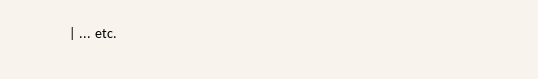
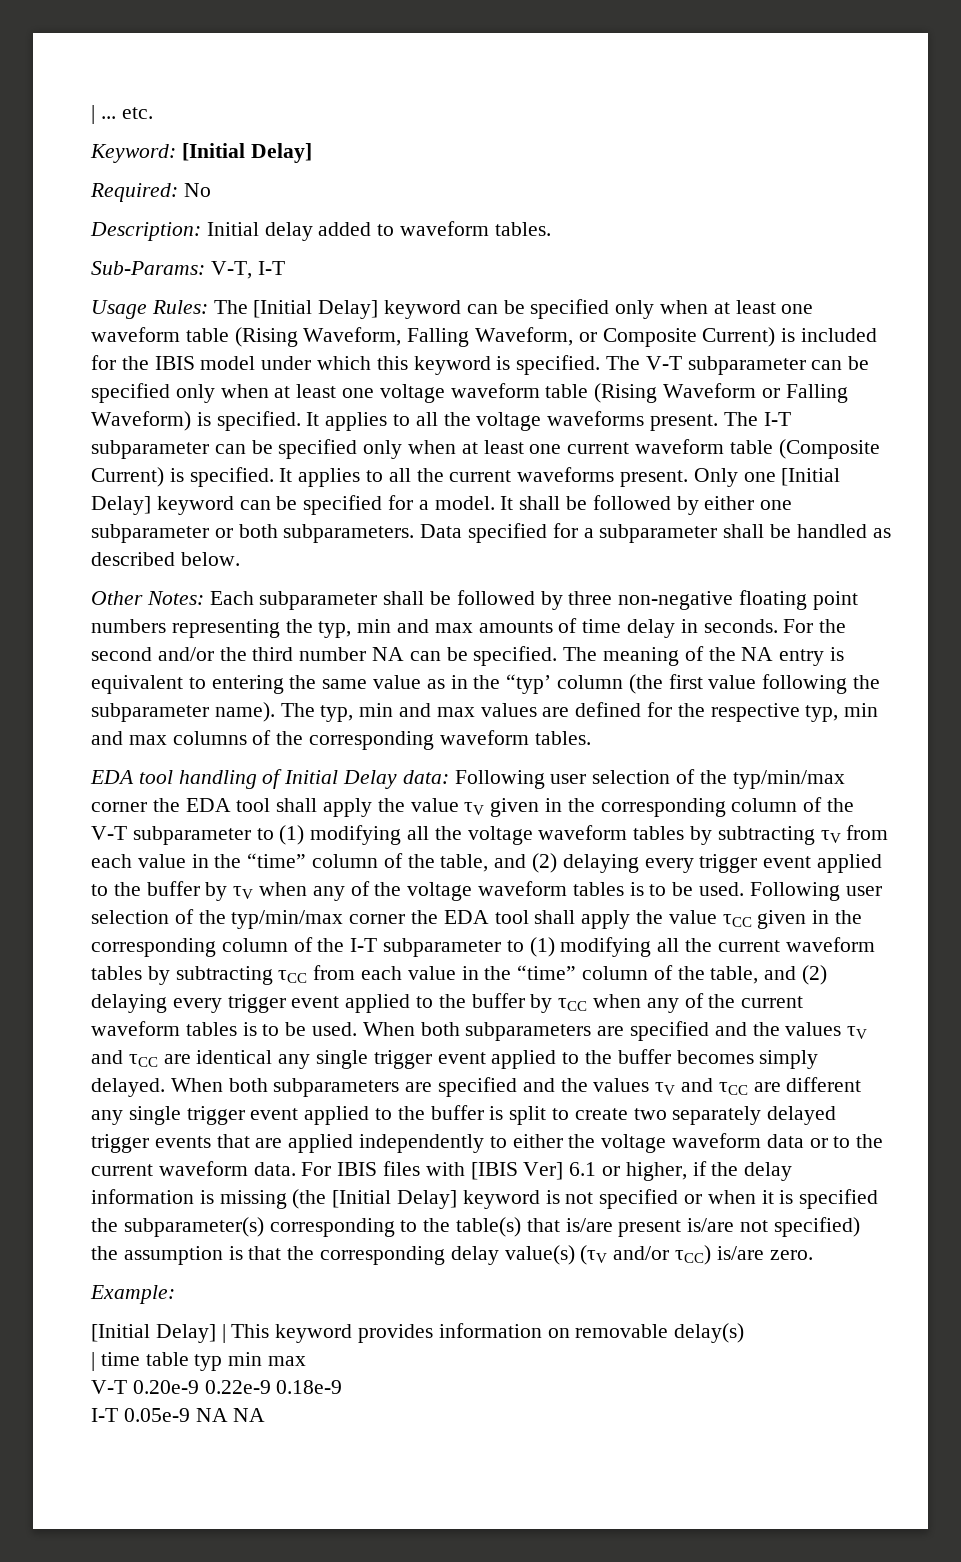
(117, 33) none -> [90,143,312,163] [90,183,211,202] [90,221,551,241] [91,261,285,279] [91,299,814,319] [91,327,878,347] [91,355,870,375] [91,383,848,403] [91,411,791,431] [91,439,880,459] [91,467,841,487] [91,495,793,515] [91,523,891,543] [91,552,240,566] [91,590,858,610] [91,618,847,638] [91,646,845,666] [91,674,881,694] [91,702,879,722] [91,730,591,750] [90,769,845,789] [91,797,855,817] [91,825,889,845] [91,853,883,873] [91,881,882,901] [91,909,863,929] [91,937,875,957] [91,965,828,985] [91,993,804,1013] [91,1021,868,1041] [91,1049,819,1069] [91,1077,862,1097] [91,1105,837,1125] [91,1133,884,1153] [91,1161,793,1181] [91,1189,879,1209] [91,1217,860,1237] [91,1245,813,1265] [90,1285,175,1304] [91,1323,745,1343] [91,1352,307,1371] [91,1380,343,1394] [91,1408,266,1422] // Keyword: [Initial Delay] // Required: No // Description: Initial delay added to waveform tables. // Sub-Params: V-T, I-T // Usage Rules: The [Initial Delay] keyword can be specified only when at least one waveform table (Rising Waveform, Falling Waveform, or Composite Current) is included for the IBIS model under which this keyword is specified. The V-T subparameter can be specified only when at least one voltage waveform table (Rising Waveform or Falling Waveform) is specified. It applies to all the voltage waveforms present. The I-T subparameter can be specified only when at least one current waveform table (Composite Current) is specified. It applies to all the current waveforms present. Only one [Initial Delay] keyword can be specified for a model. It shall be followed by either one subparameter or both subparameters. Data specified for a subparameter shall be handled as described below. // Other Notes: Each subparameter shall be followed by three non-negative floating point numbers representing the typ, min and max amounts of time delay in seconds. For the second and/or the third number NA can be specified. The meaning of the NA entry is equivalent to entering the same value as in the “typ’ column (the first value following the subparameter name). The typ, min and max values are defined for the respective typ, min and max columns of the corresponding waveform tables. // EDA tool handling of Initial Delay data: Following user selection of the typ/min/max corner the EDA tool shall apply the value τV given in the corresponding column of the V-T subparameter to (1) modifying all the voltage waveform tables by subtracting τV from each value in the “time” column of the table, and (2) delaying every trigger event applied to the buffer by τV when any of the voltage waveform tables is to be used. Following user selection of the typ/min/max corner the EDA tool shall apply the value τCC given in the corresponding column of the I-T subparameter to (1) modifying all the current waveform tables by subtracting τCC from each value in the “time” column of the table, and (2) delaying every trigger event applied to the buffer by τCC when any of the current waveform tables is to be used. When both subparameters are specified and the values τV and τCC are identical any single trigger event applied to the buffer becomes simply delayed. When both subparameters are specified and the values τV and τCC are different any single trigger event applied to the buffer is split to create two separately delayed trigger events that are applied independently to either the voltage waveform data or to the current waveform data. For IBIS files with [IBIS Ver] 6.1 or higher, if the delay information is missing (the [Initial Delay] keyword is not specified or when it is specified the subparameter(s) corresponding to the table(s) that is/are present is/are not specified) the assumption is that the corresponding delay value(s) (τV and/or τCC) is/are zero. // Example: // [Initial Delay] | This keyword provides information on removable delay(s) // | time table typ min max // V-T 0.20e-9 0.22e-9 0.18e-9 // I-T 0.05e-9 NA NA

